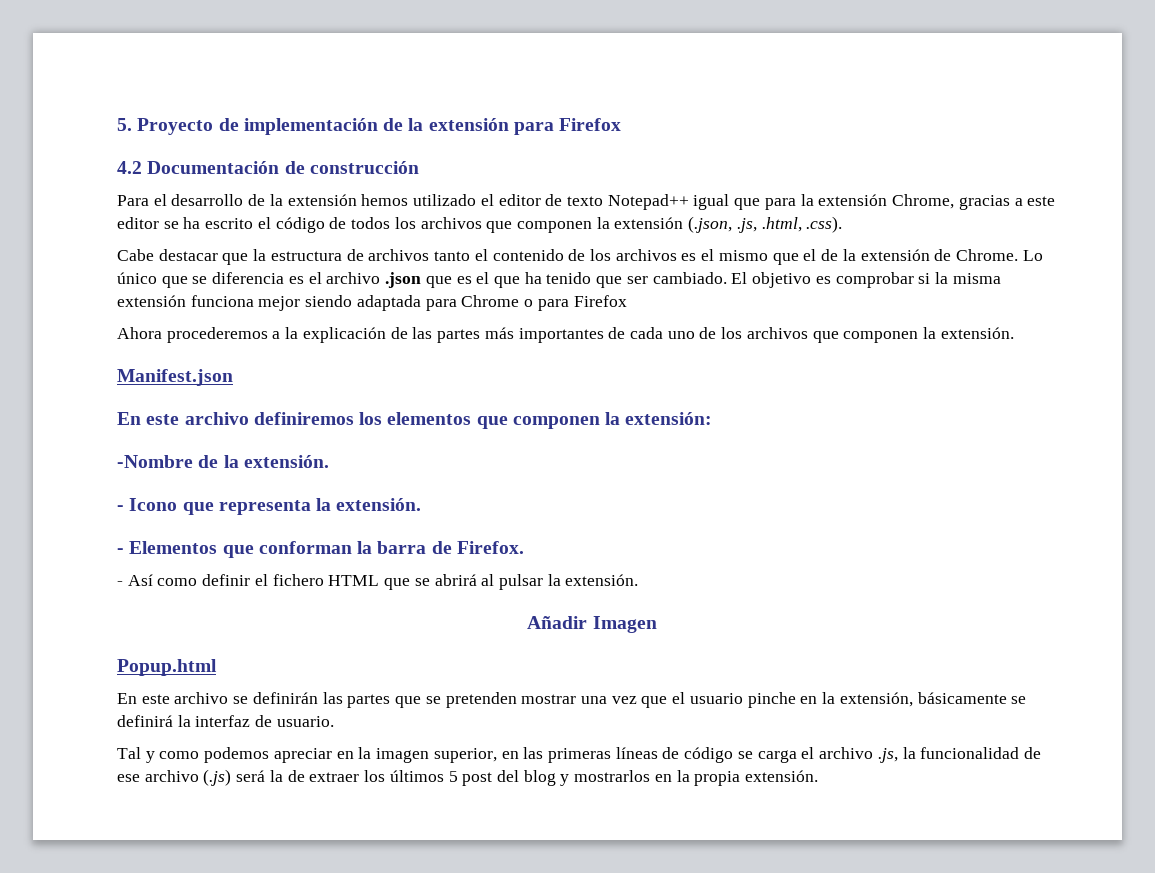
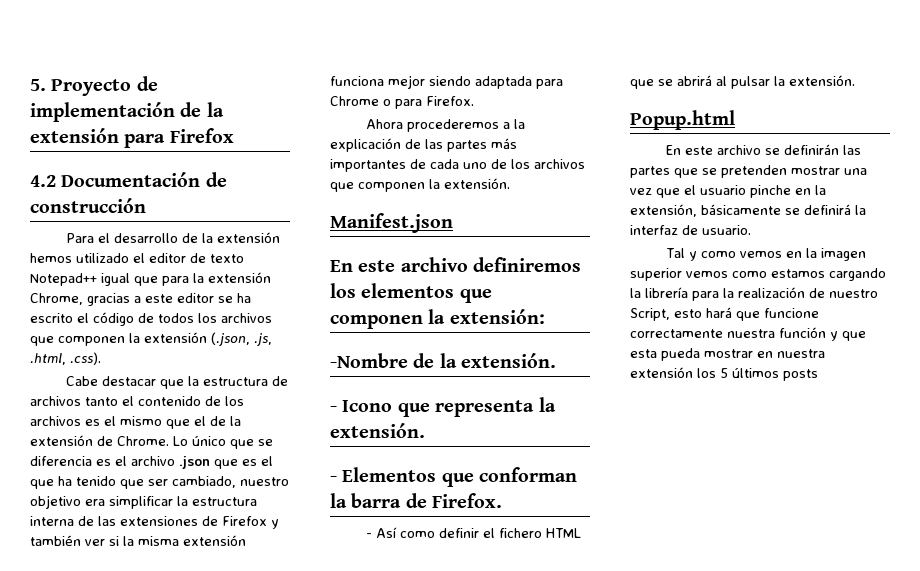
[652,272,914,288] cambiado. El objetivo es comprobar -> [172,476,289,488] [30,495,257,509] [30,516,279,529] [30,535,105,546] cambiado, nuestro objetivo era simplificar la estructura interna de las extensiones de Firefox y también ver
[573,295,627,307] Firefox -> [426,96,474,106] Firefox.
[527,616,657,633] // Añadir Imagen -> (855, 80) none
[204,747,332,763] podemos apreciar -> [740,251,783,258] vemos
[433,747,1041,763] [117,769,819,786] superior, en las primeras líneas de código se carga el archivo .js, la funcionalidad de ese archivo (.js) será la de extraer los últimos 5 post del blog y mostrarlos en la propia extensión. -> [630,268,886,281] [630,287,878,301] [630,307,819,321] [630,327,866,341] [630,348,825,361] [630,367,818,381] superior vemos como estamos cargando la librería para la realización de nuestro Script, esto hará que funcione correctamente nuestra función y que esta pueda mostrar en nuestra extensión los 5 últimos posts

